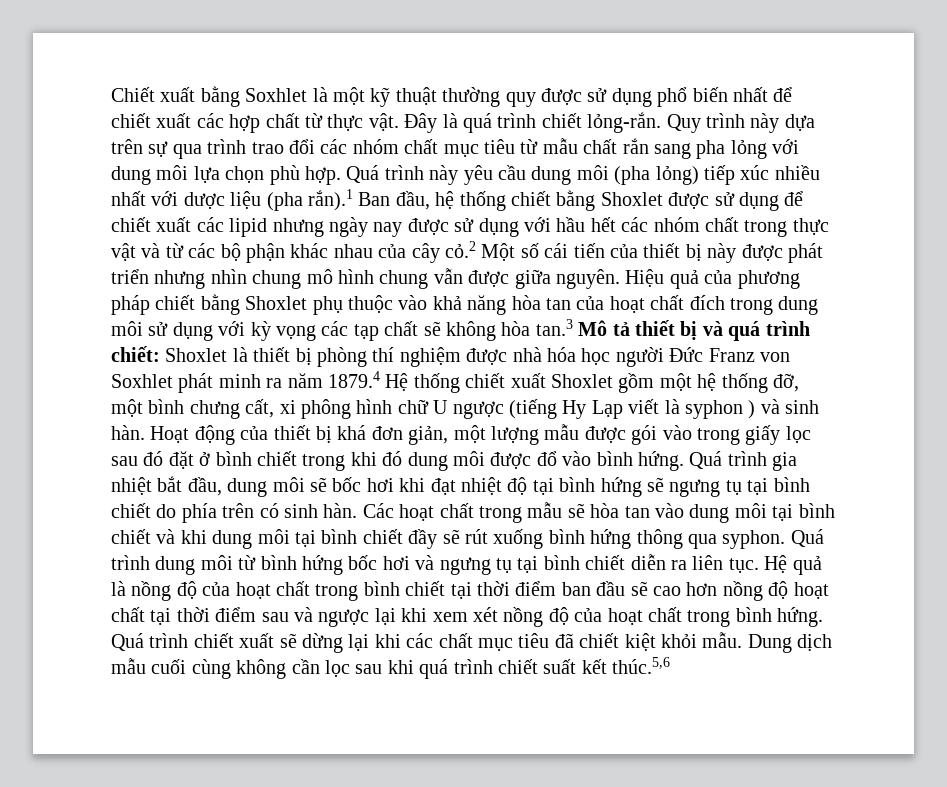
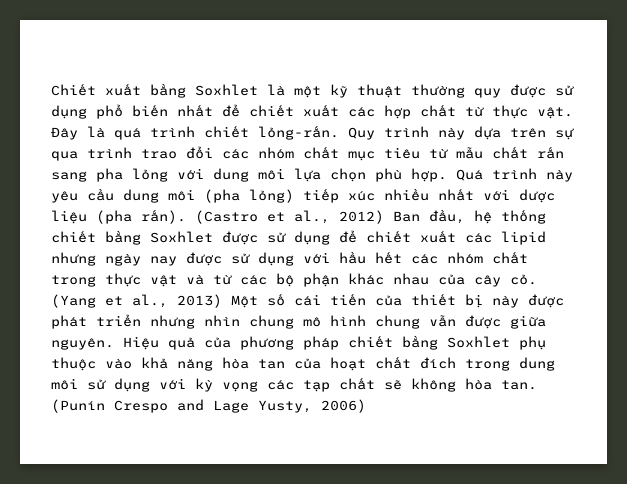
[308,189,353,211] rắn).1 -> [141,210,384,224] rắn). (Castro et al., 2012)
[600,192,663,206] Shoxlet -> [150,231,213,243] Soxhlet
[445,241,476,258] cỏ.2 -> [510,274,537,285] [51,294,222,308] cỏ. (Yang et al., 2013)
[245,296,308,310] Shoxlet -> [447,336,510,348] Soxhlet
[535,319,810,341] [111,346,790,367] [111,371,799,393] [111,399,820,419] [111,424,811,445] [111,451,798,471] [111,476,810,497] [111,502,835,523] [111,529,824,549] [111,554,822,575] [111,581,829,601] [111,607,824,627] [111,632,833,653] [111,657,671,679] tan.3 Mô tả thiết bị và quá trình chiết: Shoxlet là thiết bị phòng thí nghiệm được nhà hóa học người Đức Franz von Soxhlet phát minh ra năm 1879.4 Hệ thống chiết xuất Shoxlet gồm một hệ thống đỡ, một bình chưng cất, xi phông hình chữ U ngược (tiếng Hy Lạp viết là syphon ) và sinh hàn. Hoạt động của thiết bị khá đơn giản, một lượng mẫu được gói vào trong giấy lọc sau đó đặt ở bình chiết trong khi đó dung môi được đổ vào bình hứng. Quá trình gia nhiệt bắt đầu, dung môi sẽ bốc hơi khi đạt nhiệt độ tại bình hứng sẽ ngưng tụ tại bình chiết do phía trên có sinh hàn. Các hoạt chất trong mẫu sẽ hòa tan vào dung môi tại bình chiết và khi dung môi tại bình chiết đầy sẽ rút xuống bình hứng thông qua syphon. Quá trình dung môi từ bình hứng bốc hơi và ngưng tụ tại bình chiết diễn ra liên tục. Hệ quả là nồng độ của hoạt chất trong bình chiết tại thời điểm ban đầu sẽ cao hơn nồng độ hoạt chất tại thời điểm sau và ngược lại khi xem xét nồng độ của hoạt chất trong bình hứng. Quá trình chiết xuất sẽ dừng lại khi các chất mục tiêu đã chiết kiệt khỏi mẫu. Dung dịch mẫu cuối cùng không cần lọc sau khi quá trình chiết suất kết thúc.5,6 -> [501,380,537,390] [51,399,366,413] tan. (Punín Crespo and Lage Yusty, 2006)

